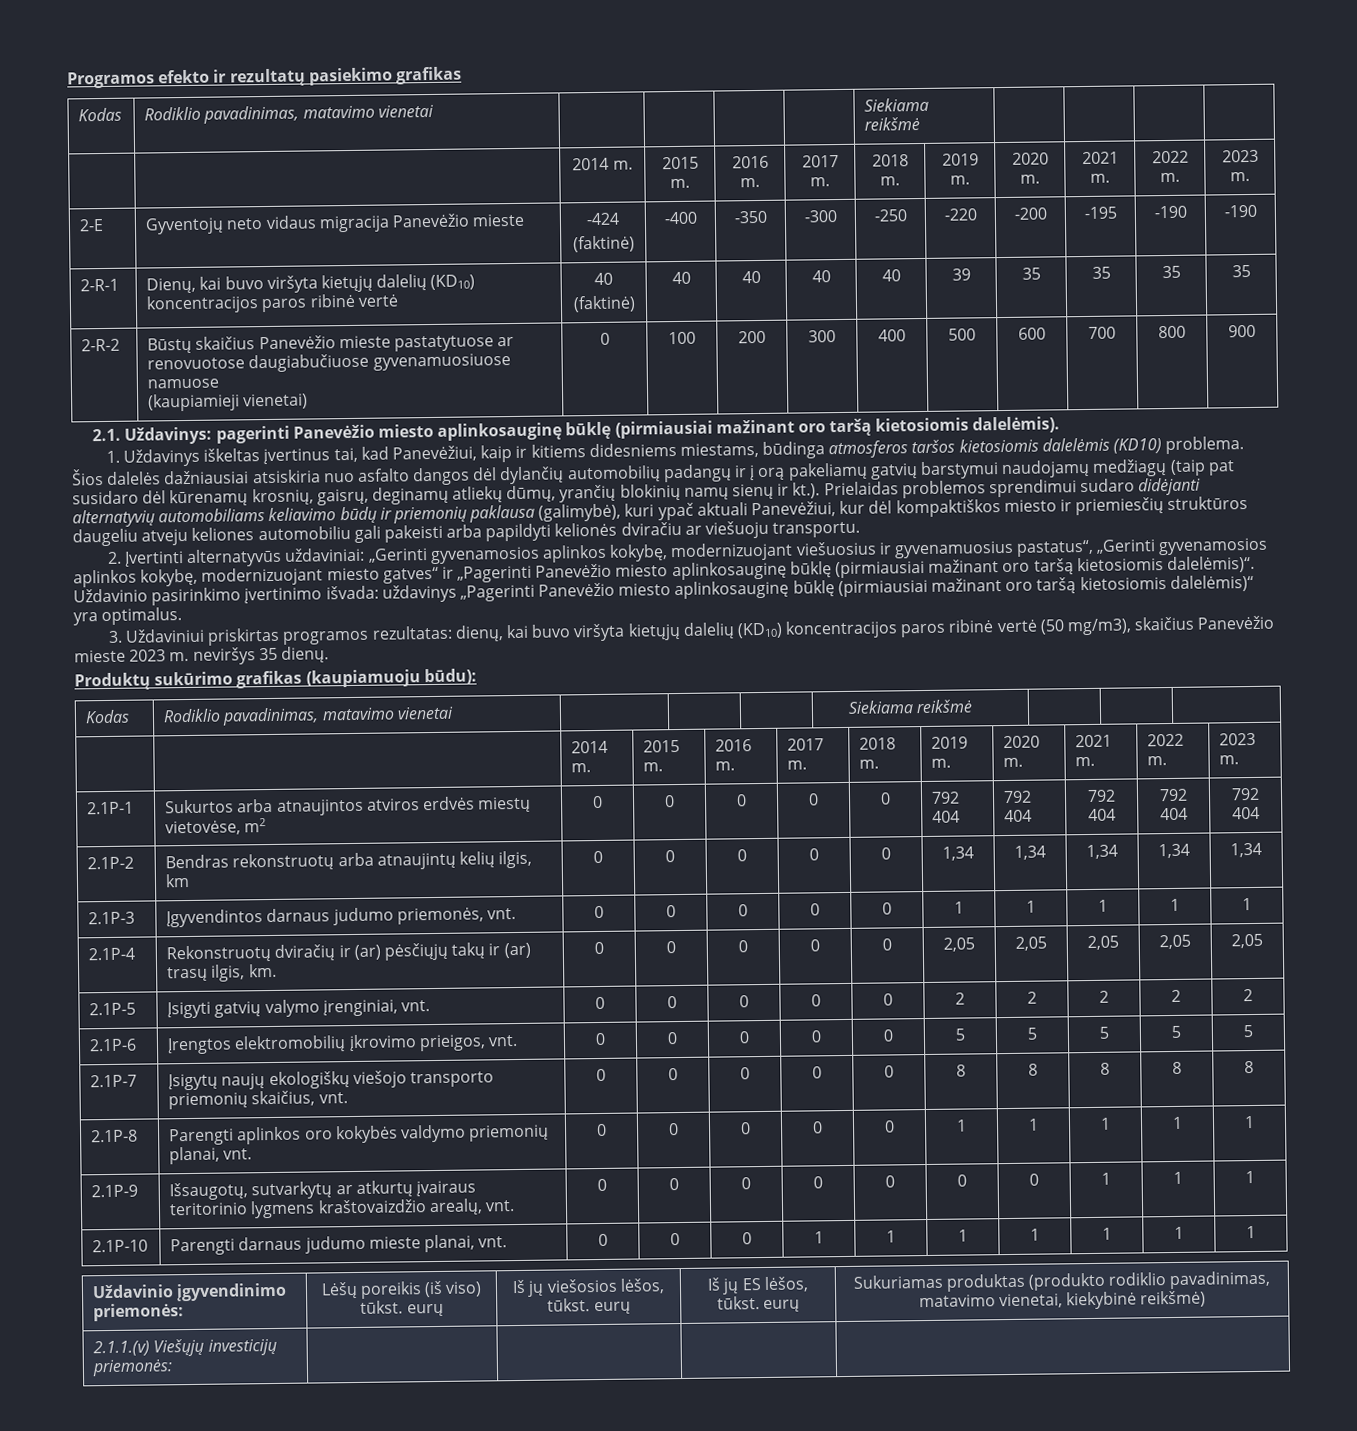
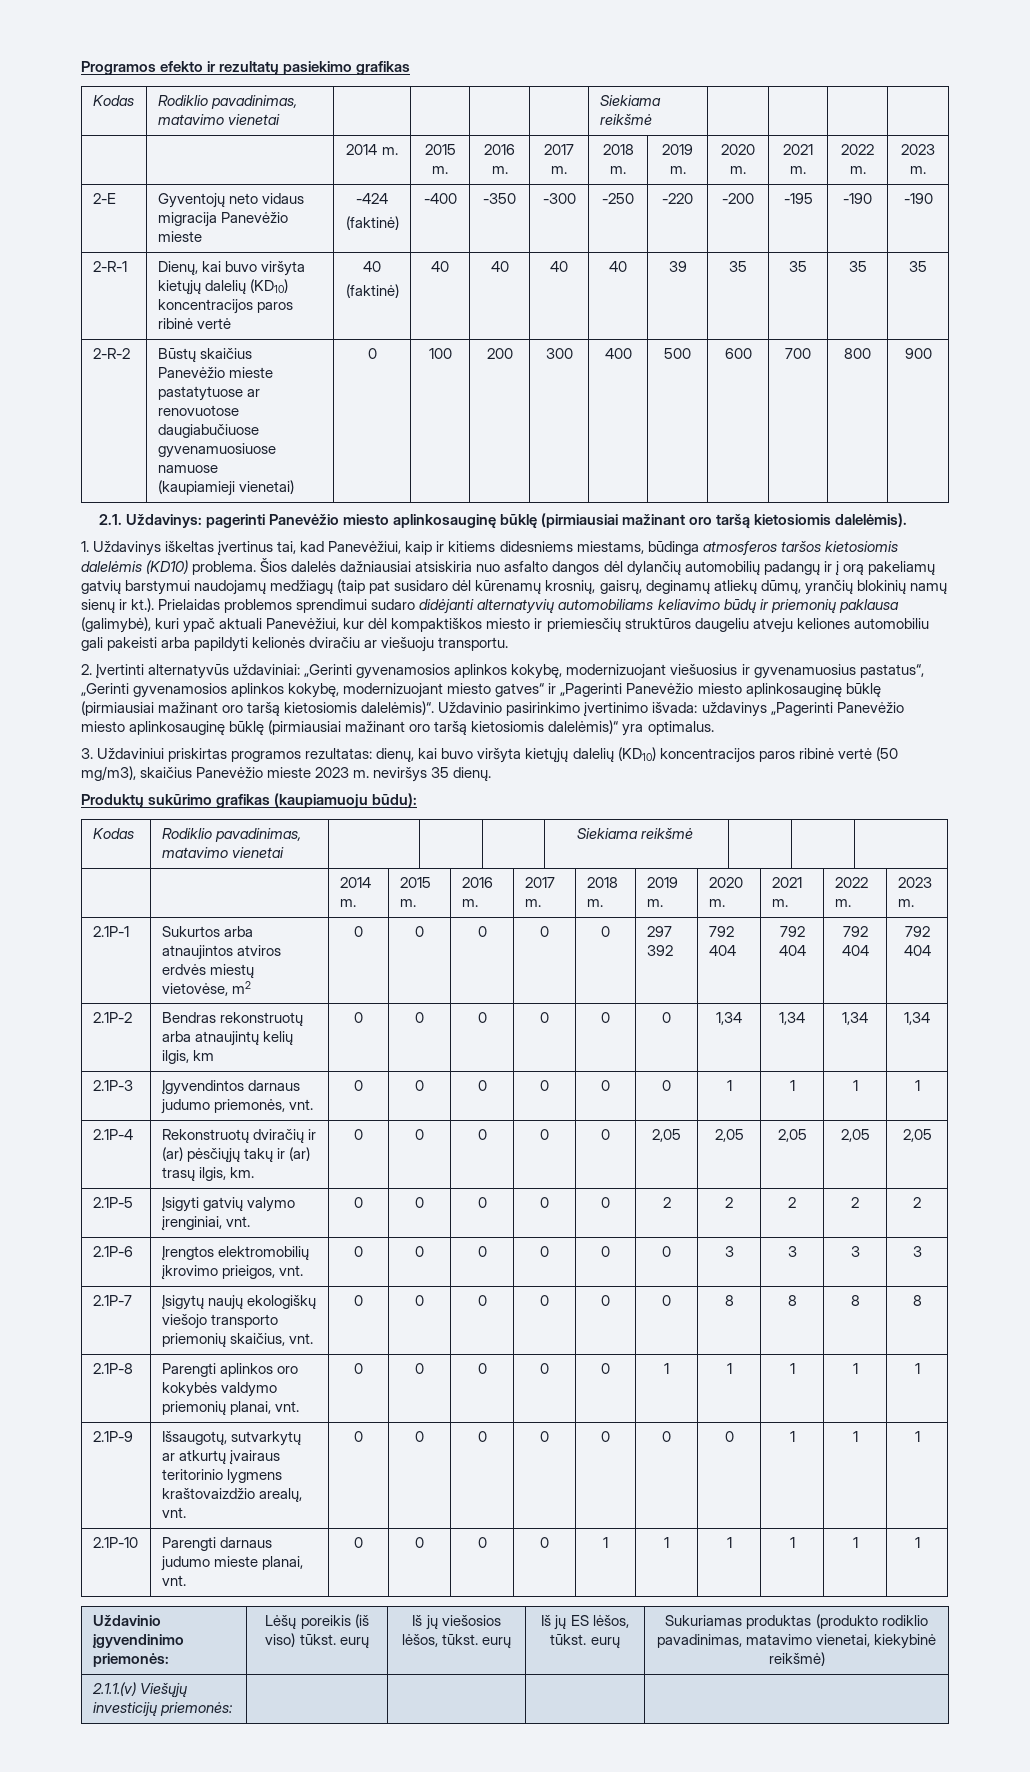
[931,791,961,804] [932,810,961,823] 792 404 -> [646,926,672,937] [646,945,673,956] 297 392
[942,846,974,861] 1,34 -> [662,1012,671,1023] 0
[954,901,964,914] 1 -> [662,1080,671,1091] 0
[955,1028,965,1041] [1027,1027,1037,1040] [1099,1026,1109,1039] [1171,1025,1181,1038] [1243,1025,1253,1038] 5 | 5 | 5 | 5 | 5 -> [662,1246,671,1257] [724,1246,734,1257] [787,1246,797,1257] [850,1246,860,1257] [912,1246,922,1257] 0 | 3 | 3 | 3 | 3
[956,1064,966,1077] 8 -> [662,1295,671,1306] 0
[814,1231,824,1244] 1 -> [540,1537,549,1548] 0

